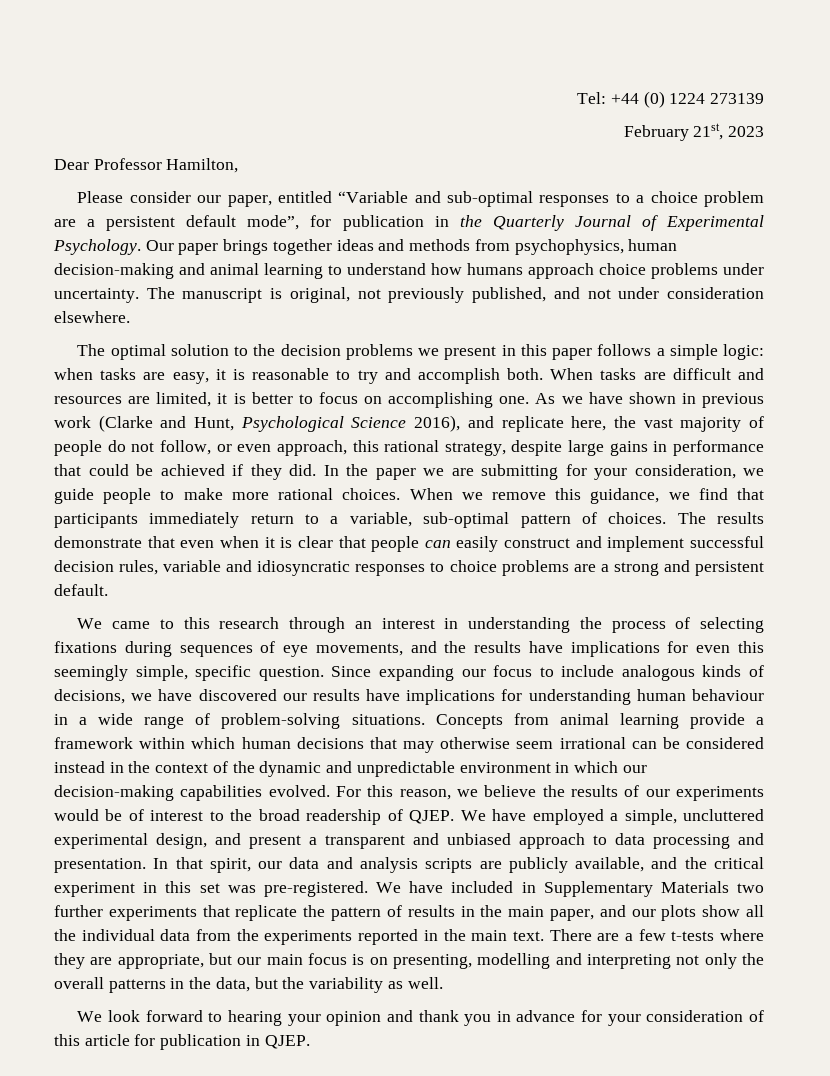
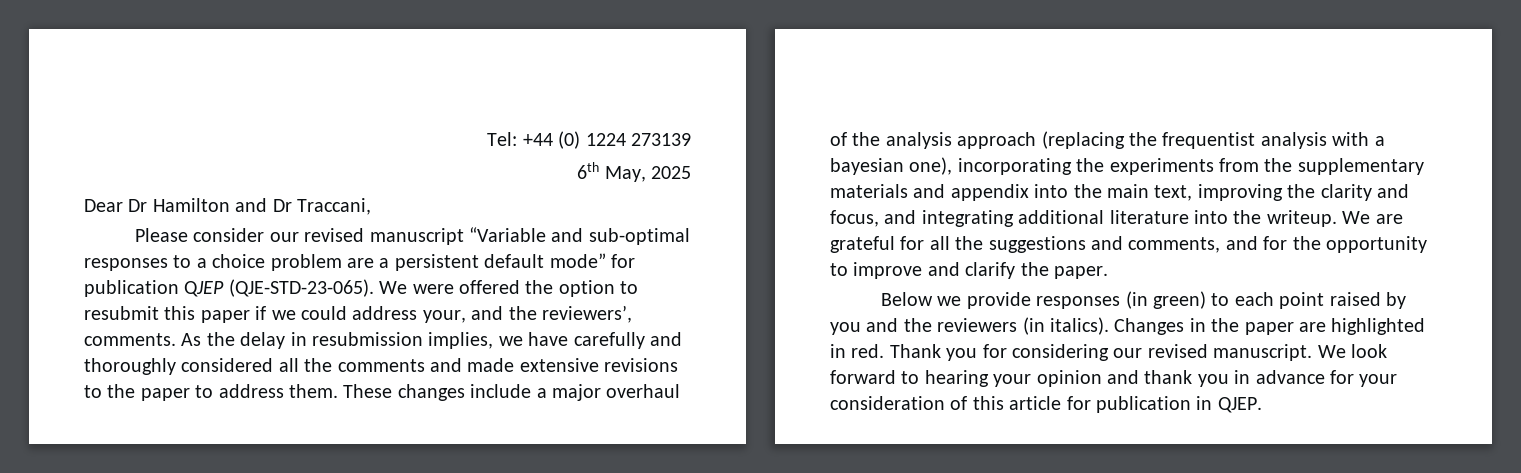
[623,123,764,141] [54,158,239,173] February 21st, 2023 // Dear Professor Hamilton, -> [577,162,691,182] [84,198,371,215] 6th May, 2025 // Dear Dr Hamilton and Dr Traccani,
[227,191,332,207] paper, entitled -> [304,228,464,245] revised manuscript
[247,215,764,231] [53,239,678,255] [54,263,764,279] [54,287,765,303] [54,311,130,323] [77,344,764,360] [54,368,764,384] [54,392,764,408] [54,415,765,432] [54,440,764,456] [54,464,764,480] [54,488,764,504] [54,512,765,528] [54,536,764,552] [54,560,765,576] [54,584,108,596] [77,617,764,633] [54,641,764,657] [54,665,764,681] [54,689,764,705] [54,713,765,729] [54,737,764,753] [54,761,647,777] [54,785,764,801] [54,809,764,825] [54,833,764,849] [54,857,765,873] [54,881,764,897] [54,905,764,921] [54,929,764,945] [54,953,765,969] [54,977,443,993] mode”, for publication in the Quarterly Journal of Experimental Psychology. Our paper brings together ideas and methods from psychophysics, human decision-making and animal learning to understand how humans approach choice problems under uncertainty. The manuscript is original, not previously published, and not under consideration elsewhere. // The optimal solution to the decision problems we present in this paper follows a simple logic: when tasks are easy, it is reasonable to try and accomplish both. When tasks are difficult and resources are limited, it is better to focus on accomplishing one. As we have shown in previous work (Clarke and Hunt, Psychological Science 2016), and replicate here, the vast majority of people do not follow, or even approach, this rational strategy, despite large gains in performance that could be achieved if they did. In the paper we are submitting for your consideration, we guide people to make more rational choices. When we remove this guidance, we find that participants immediately return to a variable, sub-optimal pattern of choices. The results demonstrate that even when it is clear that people can easily construct and implement successful decision rules, variable and idiosyncratic responses to choice problems are a strong and persistent default. // We came to this research through an interest in understanding the process of selecting fixations during sequences of eye movements, and the results have implications for even this seemingly simple, specific question. Since expanding our focus to include analogous kinds of decisions, we have discovered our results have implications for understanding human behaviour in a wide range of problem-solving situations. Concepts from animal learning provide a framework within which human decisions that may otherwise seem irrational can be considered instead in the context of the dynamic and unpredictable environment in which our decision-making capabilities evolved. For this reason, we believe the results of our experiments would be of interest to the broad readership of QJEP. We have employed a simple, uncluttered experimental design, and present a transparent and unbiased approach to data processing and presentation. In that spirit, our data and analysis scripts are publicly available, and the critical experiment in this set was pre-registered. We have included in Supplementary Materials two further experiments that replicate the pattern of results in the main paper, and our plots show all the individual data from the experiments reported in the main text. There are a few t-tests where they are appropriate, but our main focus is on presenting, modelling and interpreting not only the overall patterns in the data, but the variability as well. // -> [549,253,635,268] [84,279,639,297] [84,305,632,323] [84,332,682,349] [84,358,679,375] [84,384,681,401] [830,131,1385,149] [830,157,1424,175] [830,184,1409,201] [830,210,1403,227] [830,236,1427,253] [830,262,1108,279] [881,291,1407,309] [830,317,1426,335] [830,344,1313,361] mode” for publication QJEP (QJE-STD-23-065). We were offered the option to resubmit this paper if we could address your, and the reviewers’, comments. As the delay in resubmission implies, we have carefully and thoroughly considered all the comments and made extensive revisions to the paper to address them. These changes include a major overhaul of the analysis approach (replacing the frequentist analysis with a bayesian one), incorporating the experiments from the supplementary materials and appendix into the main text, improving the clarity and focus, and integrating additional literature into the writeup. We are grateful for all the suggestions and comments, and for the opportunity to improve and clarify the paper. // Below we provide responses (in green) to each point raised by you and the reviewers (in italics). Changes in the paper are highlighted in red. Thank you for considering our revised manuscript.

